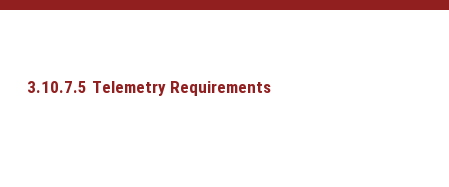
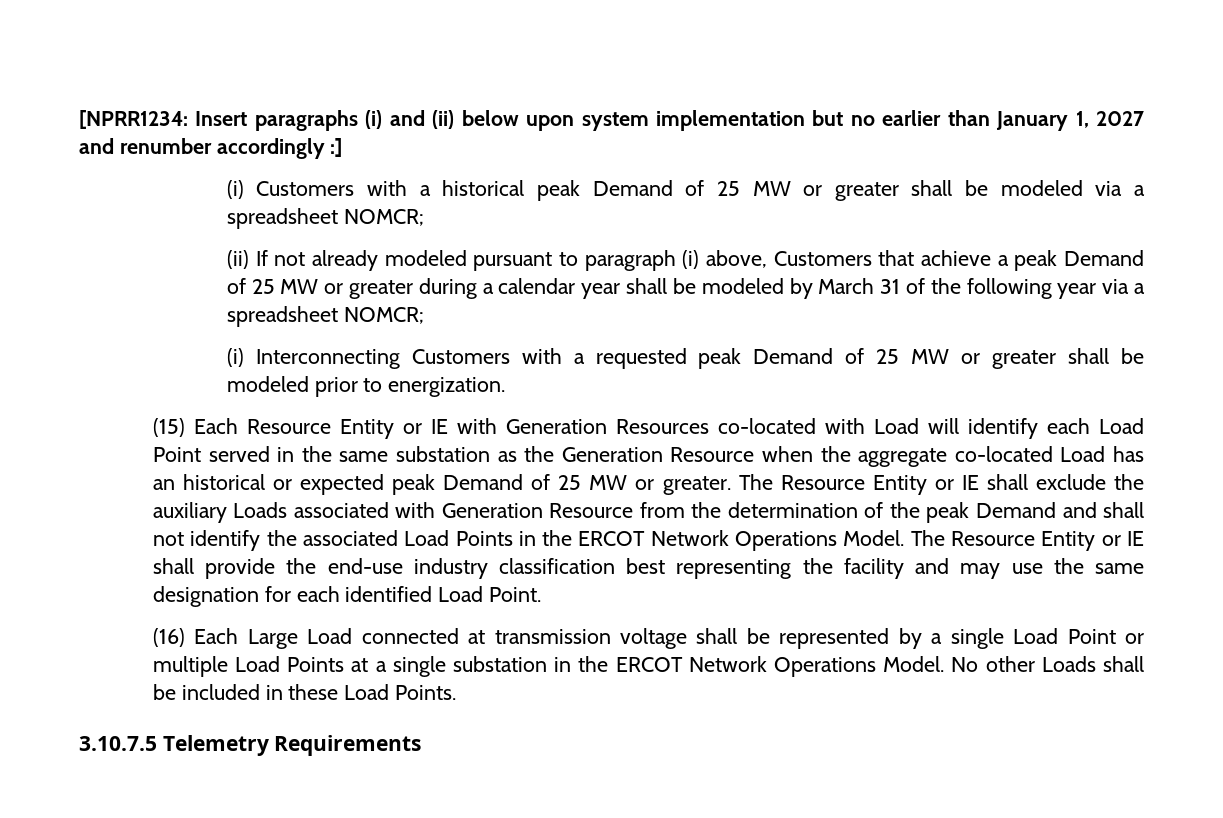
(27, 87) none -> [79,110,1144,131] [79,138,343,159] [226,180,1145,201] [226,208,424,229] [226,250,1144,271] [226,278,1145,299] [226,306,424,327] [226,348,1144,369] [226,376,506,397] [152,418,1144,439] [152,446,1144,467] [152,474,1144,495] [152,502,1144,523] [152,530,1145,551] [152,558,1145,579] [152,586,541,607] [152,628,1145,649] [152,656,1145,677] [152,684,456,700] [NPRR1234: Insert paragraphs (i) and (ii) below upon system implementation but no earlier than January 1, 2027 and renumber accordingly :] // (i) Customers with a historical peak Demand of 25 MW or greater shall be modeled via a spreadsheet NOMCR; // (ii) If not already modeled pursuant to paragraph (i) above, Customers that achieve a peak Demand of 25 MW or greater during a calendar year shall be modeled by March 31 of the following year via a spreadsheet NOMCR; // (i) Interconnecting Customers with a requested peak Demand of 25 MW or greater shall be modeled prior to energization. // (15) Each Resource Entity or IE with Generation Resources co-located with Load will identify each Load Point served in the same substation as the Generation Resource when the aggregate co-located Load has an historical or expected peak Demand of 25 MW or greater. The Resource Entity or IE shall exclude the auxiliary Loads associated with Generation Resource from the determination of the peak Demand and shall not identify the associated Load Points in the ERCOT Network Operations Model. The Resource Entity or IE shall provide the end-use industry classification best representing the facility and may use the same designation for each identified Load Point. // (16) Each Large Load connected at transmission voltage shall be represented by a single Load Point or multiple Load Points at a single substation in the ERCOT Network Operations Model. No other Loads shall be included in these Load Points. //

